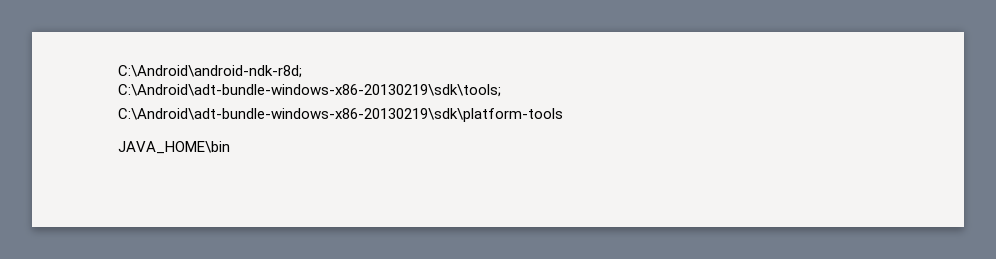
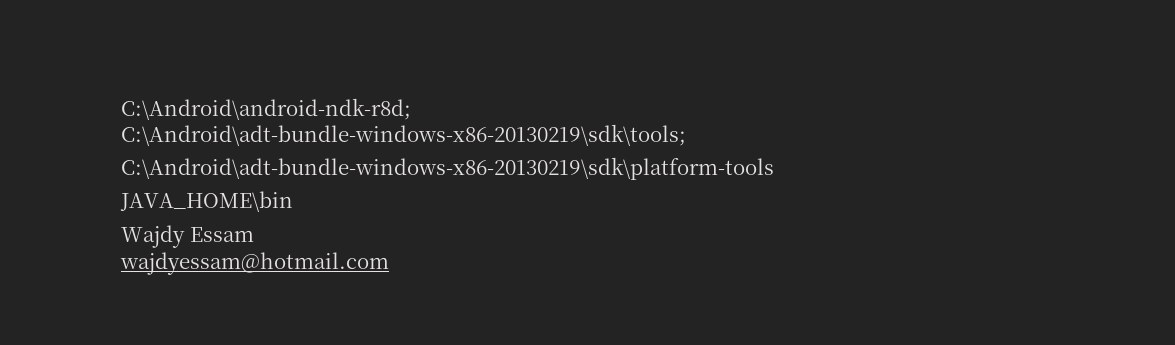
(230, 147) none -> [121,225,254,248] [120,252,390,275] // Wajdy Essam // wajdyessam@hotmail.com

